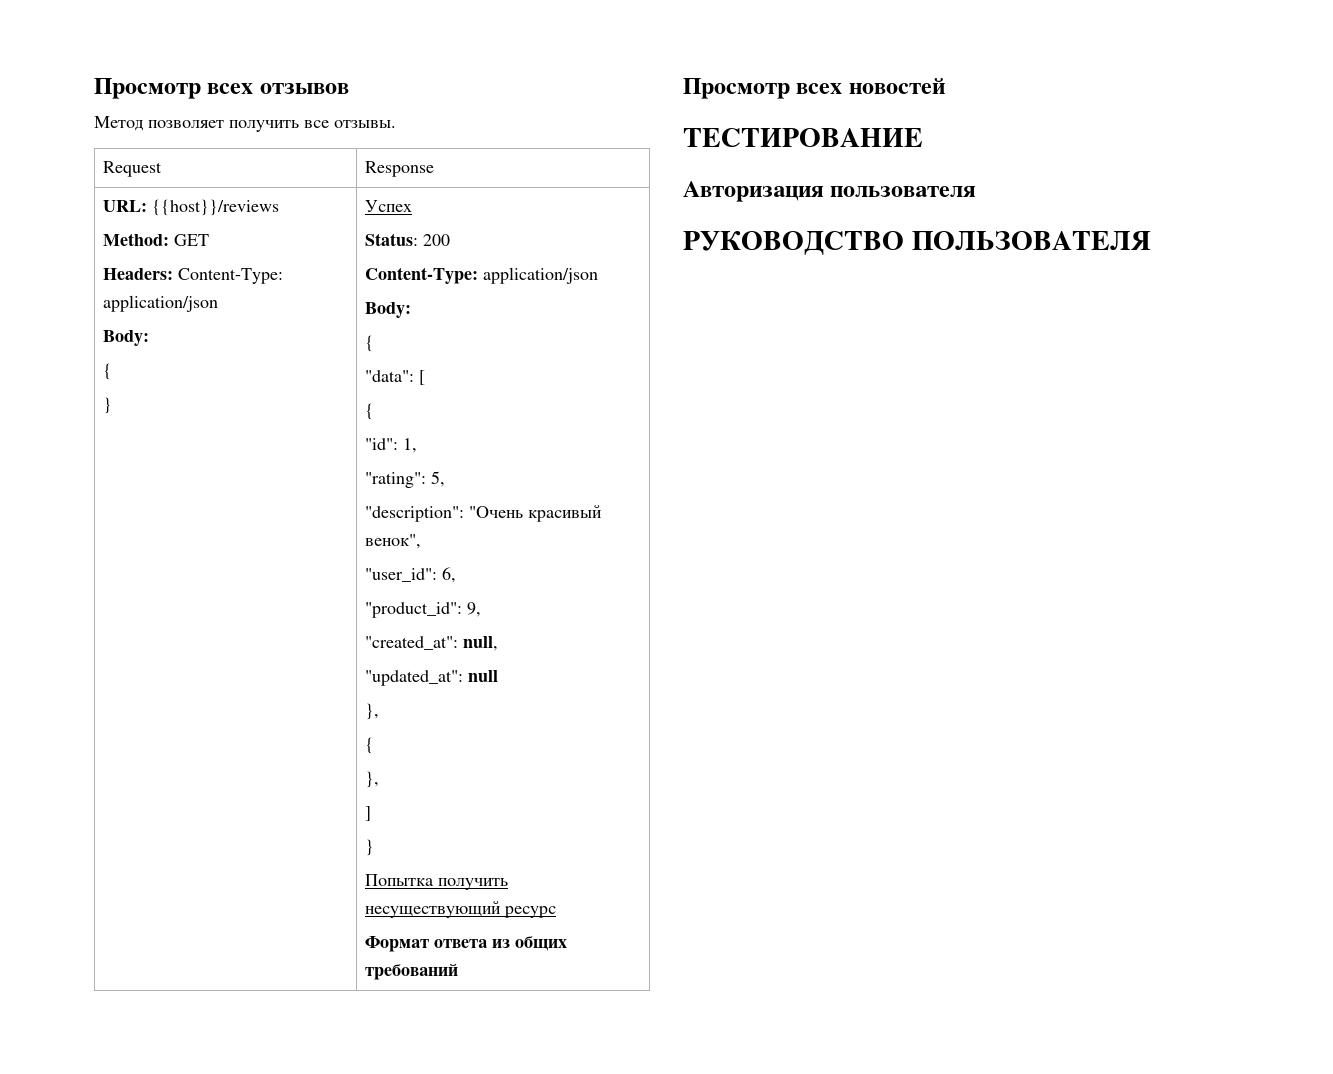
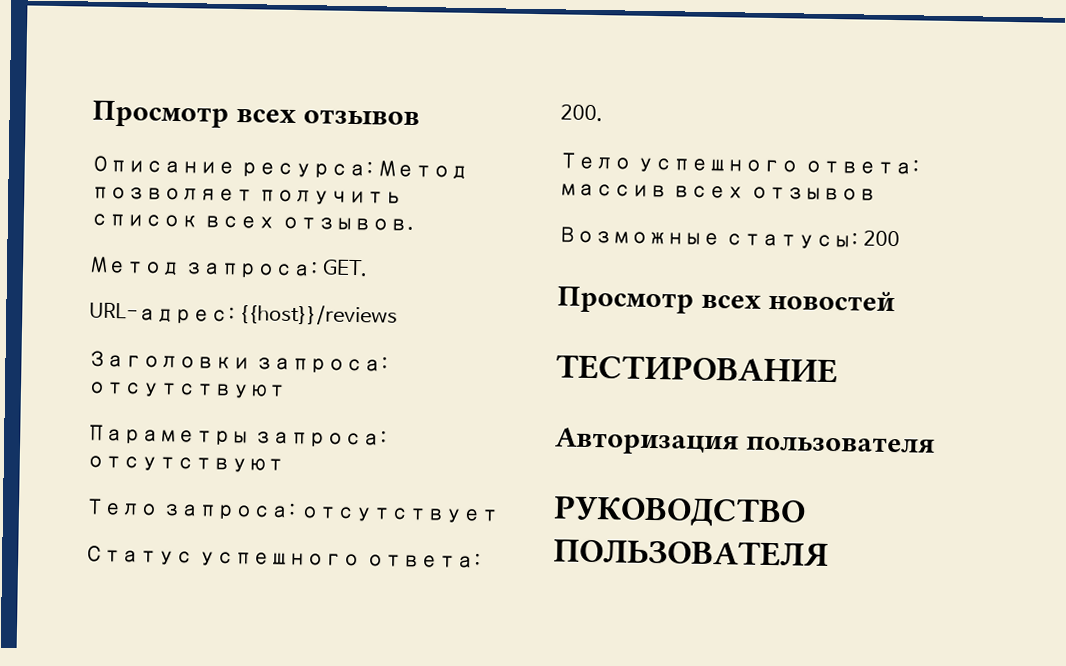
(349, 88) none -> [91,155,374,179] Описание ресурса:
[304,120,396,128] [103,161,163,177] [365,161,435,177] [103,199,280,216] [103,233,210,246] [103,268,284,284] [103,295,219,312] [103,330,150,346] [103,363,113,380] [103,397,113,414] [365,200,413,212] [365,233,451,246] [365,267,599,284] [365,302,412,318] [365,335,375,352] [365,370,426,385] [365,403,375,420] [365,438,418,453] [365,471,446,488] [365,505,603,522] [365,534,422,549] [365,567,457,583] [365,602,482,618] [365,636,499,651] [365,670,499,686] [365,703,380,720] [365,737,375,754] [365,771,380,788] [365,806,372,821] [365,839,375,856] [365,874,509,890] [365,901,557,918] [365,936,568,952] [365,964,459,980] все отзывы. // Request | Response // URL: {{host}}/reviews // Method: GET // Headers: Content-Type: application/json // Body: // { // } | Успех // Status: 200 // Content-Type: application/json // Body: // { // "data": [ // { // "id": 1, // "rating": 5, // "description": "Очень красивый венок", // "user_id": 6, // "product_id": 9, // "created_at": null, // "updated_at": null // }, // { // }, // ] // } // Попытка получить несуществующий ресурс // Формат ответа из общих требований -> [90,213,414,231] [89,256,368,279] [89,302,399,326] [88,350,389,374] [87,381,287,399] [87,424,388,448] [86,455,285,473] [85,498,500,524] [85,545,481,569] [560,104,603,122] [559,152,919,175] [559,183,877,201] [558,226,900,250] список всех отзывов. // Метод запроса: GET. // URL-адрес: {{host}}/reviews // Заголовки запроса: отсутствуют // Параметры запроса: отсутствуют // Тело запроса: отсутствует // Статус успешного ответа: 200. // Тело успешного ответа: массив всех отзывов // Возможные статусы: 200

